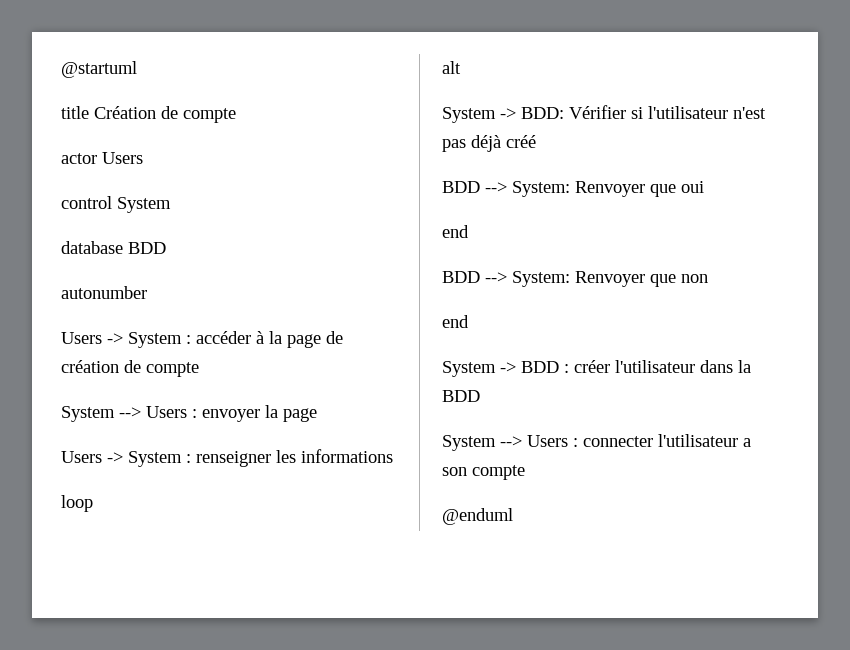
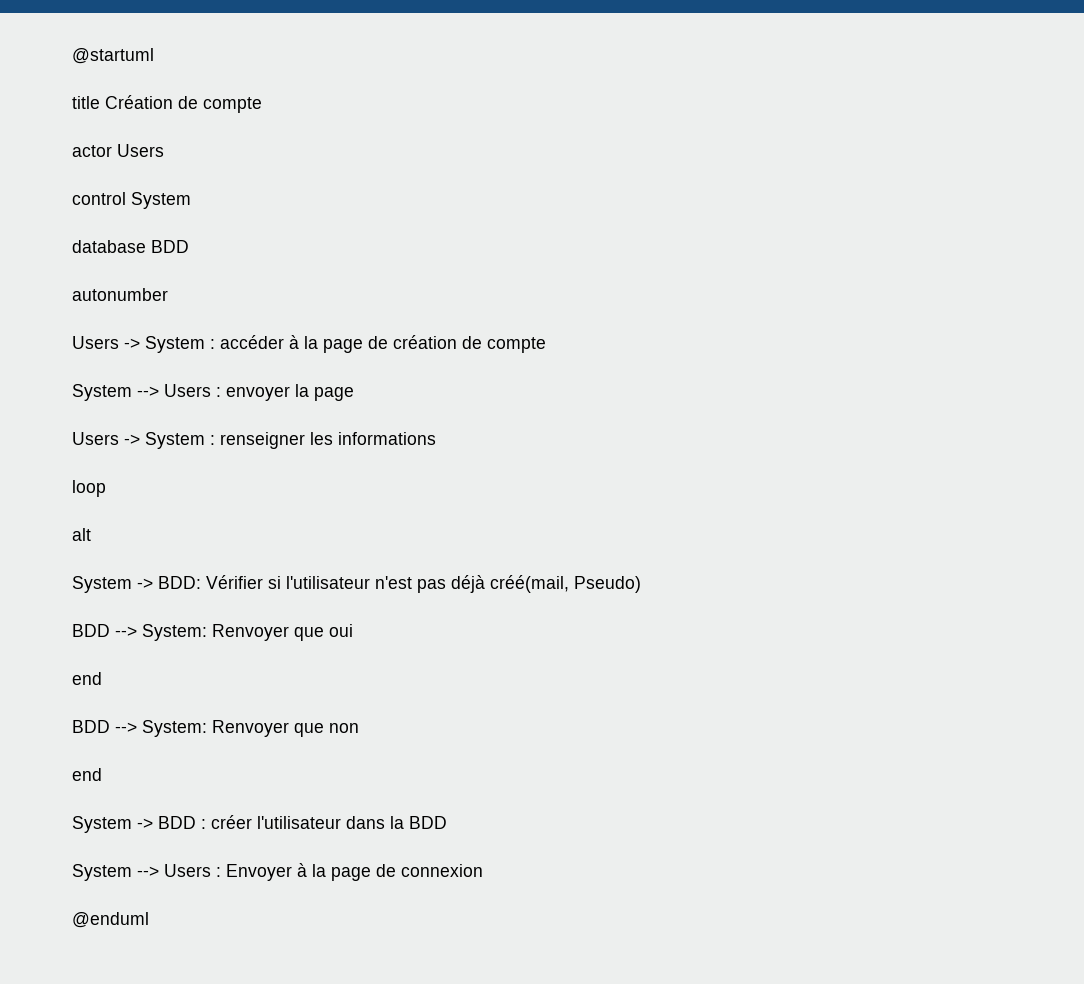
[506,135,536,148] créé -> [490,575,641,593] créé(mail, Pseudo)
[583,434,751,447] [442,465,525,480] connecter l'utilisateur a son compte -> [226,863,483,881] Envoyer à la page de connexion

